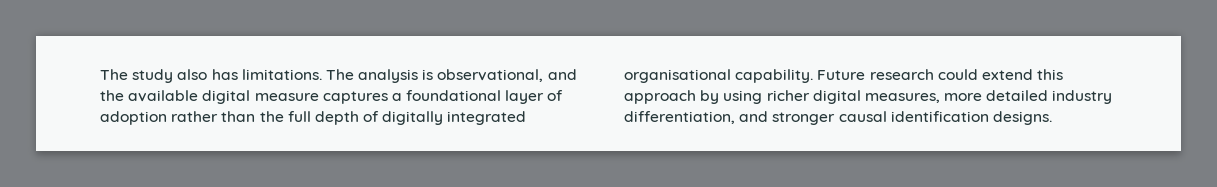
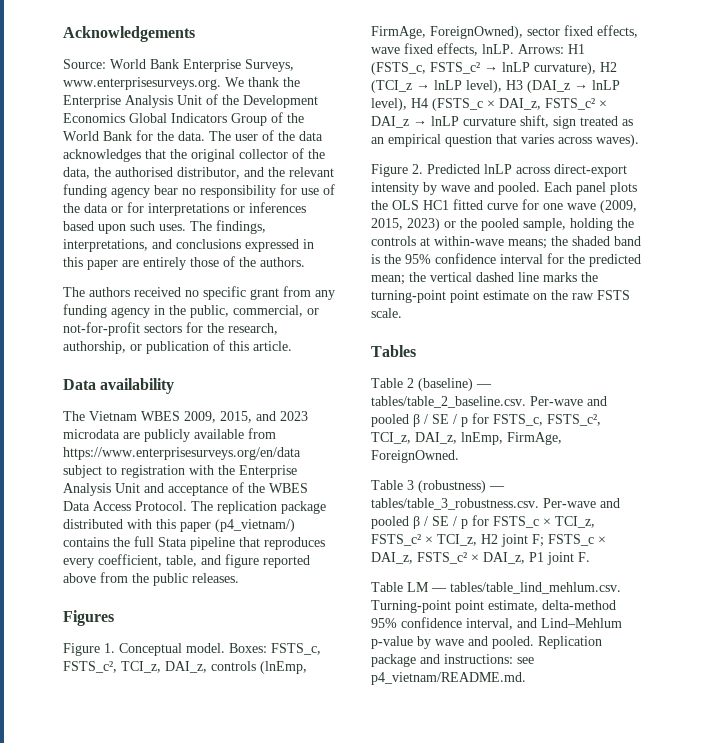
[100,69,577,83] [100,90,564,104] [100,111,527,125] [624,69,1064,83] [624,90,1113,104] [624,111,1052,125] The study also has limitations. The analysis is observational, and the available digital measure captures a foundational layer of adoption rather than the full depth of digitally integrated organisational capability. Future research could extend this approach by using richer digital measures, more detailed industry differentiation, and stronger causal identification designs. -> [63,26,195,42] [63,59,294,72] [63,77,300,90] [63,94,318,108] [63,112,304,126] [63,130,323,141] [63,148,325,162] [63,167,334,179] [63,184,335,198] [63,202,306,216] [63,220,266,234] [63,239,314,252] [63,256,305,270] [63,286,335,300] [63,304,319,318] [63,322,278,336] [63,340,292,354] [63,378,175,394] [63,411,308,423] [63,428,276,442] [63,447,301,460] [63,465,297,478] [63,482,308,496] [63,501,326,514] [63,519,295,532] [63,536,325,550] [63,554,310,568] [63,572,239,586] [63,610,114,626] [63,643,321,656] [63,661,307,674] [371,25,638,39] [371,43,585,56] [371,62,617,75] [371,80,620,93] [371,98,607,111] [371,115,633,129] [371,134,639,147] [371,164,627,177] [371,182,637,195] [371,199,637,213] [371,218,634,231] [371,236,641,249] [371,253,641,267] [371,272,598,285] [371,290,630,303] [371,308,402,318] [371,345,416,357] [371,378,492,391] [371,396,607,408] [371,413,601,427] [371,432,562,445] [371,450,459,463] [371,480,505,493] [371,498,620,510] [371,515,595,529] [371,534,606,547] [371,552,590,565] [371,582,621,594] [371,600,616,613] [371,617,622,630] [371,636,602,649] [371,654,534,667] [371,672,526,685] Acknowledgements // Source: World Bank Enterprise Surveys, www.enterprisesurveys.org. We thank the Enterprise Analysis Unit of the Development Economics Global Indicators Group of the World Bank for the data. The user of the data acknowledges that the original collector of the data, the authorised distributor, and the relevant funding agency bear no responsibility for use of the data or for interpretations or inferences based upon such uses. The findings, interpretations, and conclusions expressed in this paper are entirely those of the authors. // The authors received no specific grant from any funding agency in the public, commercial, or not-for-profit sectors for the research, authorship, or publication of this article. // Data availability // The Vietnam WBES 2009, 2015, and 2023 microdata are publicly available from https://www.enterprisesurveys.org/en/data subject to registration with the Enterprise Analysis Unit and acceptance of the WBES Data Access Protocol. The replication package distributed with this paper (p4_vietnam/) contains the full Stata pipeline that reproduces every coefficient, table, and figure reported above from the public releases. // Figures // Figure 1. Conceptual model. Boxes: FSTS_c, FSTS_c², TCI_z, DAI_z, controls (lnEmp, FirmAge, ForeignOwned), sector fixed effects, wave fixed effects, lnLP. Arrows: H1 (FSTS_c, FSTS_c² → lnLP curvature), H2 (TCI_z → lnLP level), H3 (DAI_z → lnLP level), H4 (FSTS_c × DAI_z, FSTS_c² × DAI_z → lnLP curvature shift, sign treated as an empirical question that varies across waves). // Figure 2. Predicted lnLP across direct-export intensity by wave and pooled. Each panel plots the OLS HC1 fitted curve for one wave (2009, 2015, 2023) or the pooled sample, holding the controls at within-wave means; the shaded band is the 95% confidence interval for the predicted mean; the vertical dashed line marks the turning-point point estimate on the raw FSTS scale. // Tables // Table 2 (baseline) — tables/table_2_baseline.csv. Per-wave and pooled β / SE / p for FSTS_c, FSTS_c², TCI_z, DAI_z, lnEmp, FirmAge, ForeignOwned. // Table 3 (robustness) — tables/table_3_robustness.csv. Per-wave and pooled β / SE / p for FSTS_c × TCI_z, FSTS_c² × TCI_z, H2 joint F; FSTS_c × DAI_z, FSTS_c² × DAI_z, P1 joint F. // Table LM — tables/table_lind_mehlum.csv. Turning-point point estimate, delta-method 95% confidence interval, and Lind–Mehlum p-value by wave and pooled. Replication package and instructions: see p4_vietnam/README.md.

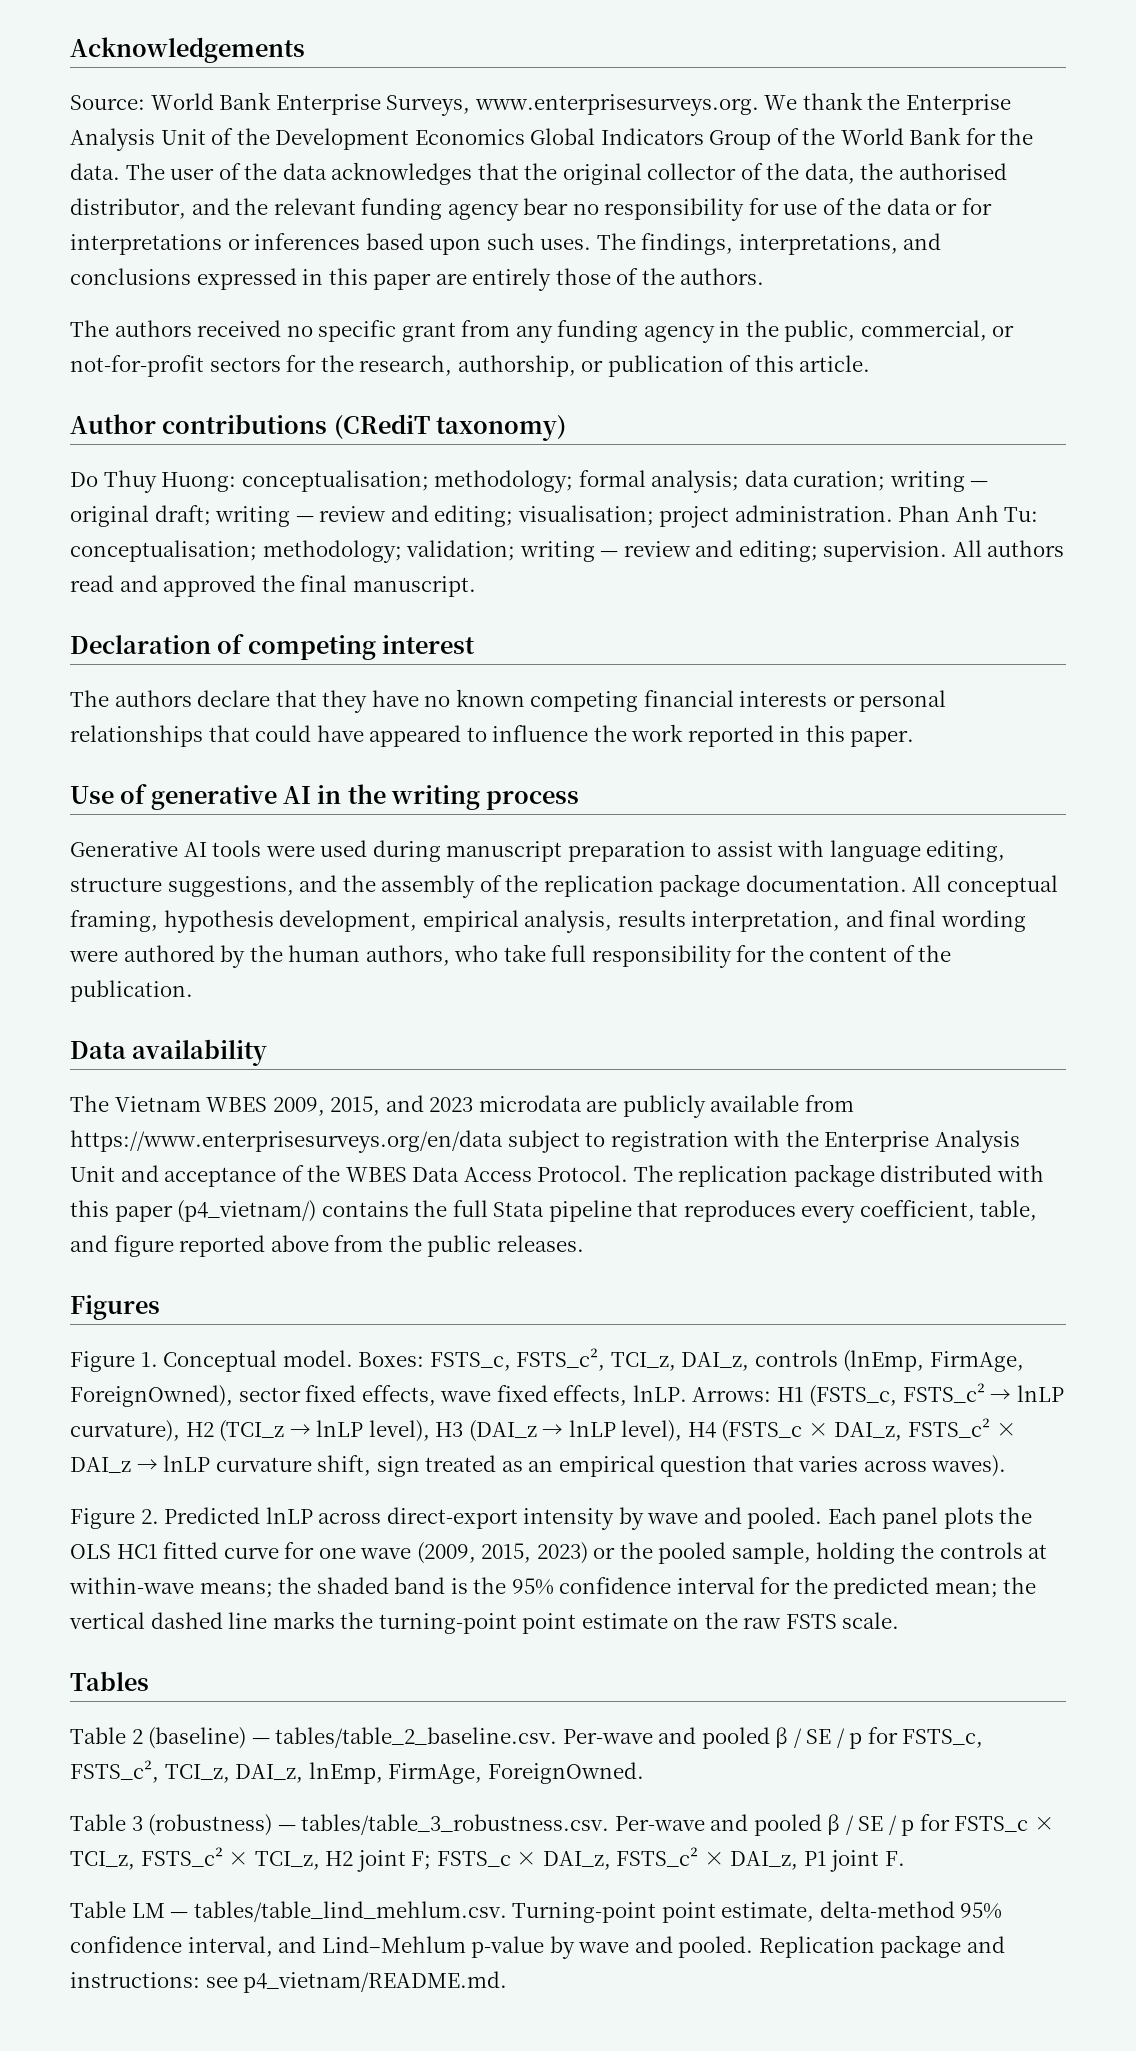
(292, 346) none -> [70,414,567,441] [70,470,989,493] [70,505,1039,528] [70,540,1065,563] [70,575,476,597] [70,634,476,660] [70,689,947,713] [70,724,915,747] [70,784,580,810] [70,840,1006,862] [70,874,1058,898] [70,910,1026,933] [69,944,952,968] [70,980,193,1002] // Author contributions (CRediT taxonomy) // Do Thuy Huong: conceptualisation; methodology; formal analysis; data curation; writing — original draft; writing — review and editing; visualisation; project administration. Phan Anh Tu: conceptualisation; methodology; validation; writing — review and editing; supervision. All authors read and approved the final manuscript. // Declaration of competing interest // The authors declare that they have no known competing financial interests or personal relationships that could have appeared to influence the work reported in this paper. // Use of generative AI in the writing process // Generative AI tools were used during manuscript preparation to assist with language editing, structure suggestions, and the assembly of the replication package documentation. All conceptual framing, hypothesis development, empirical analysis, results interpretation, and final wording were authored by the human authors, who take full responsibility for the content of the publication.

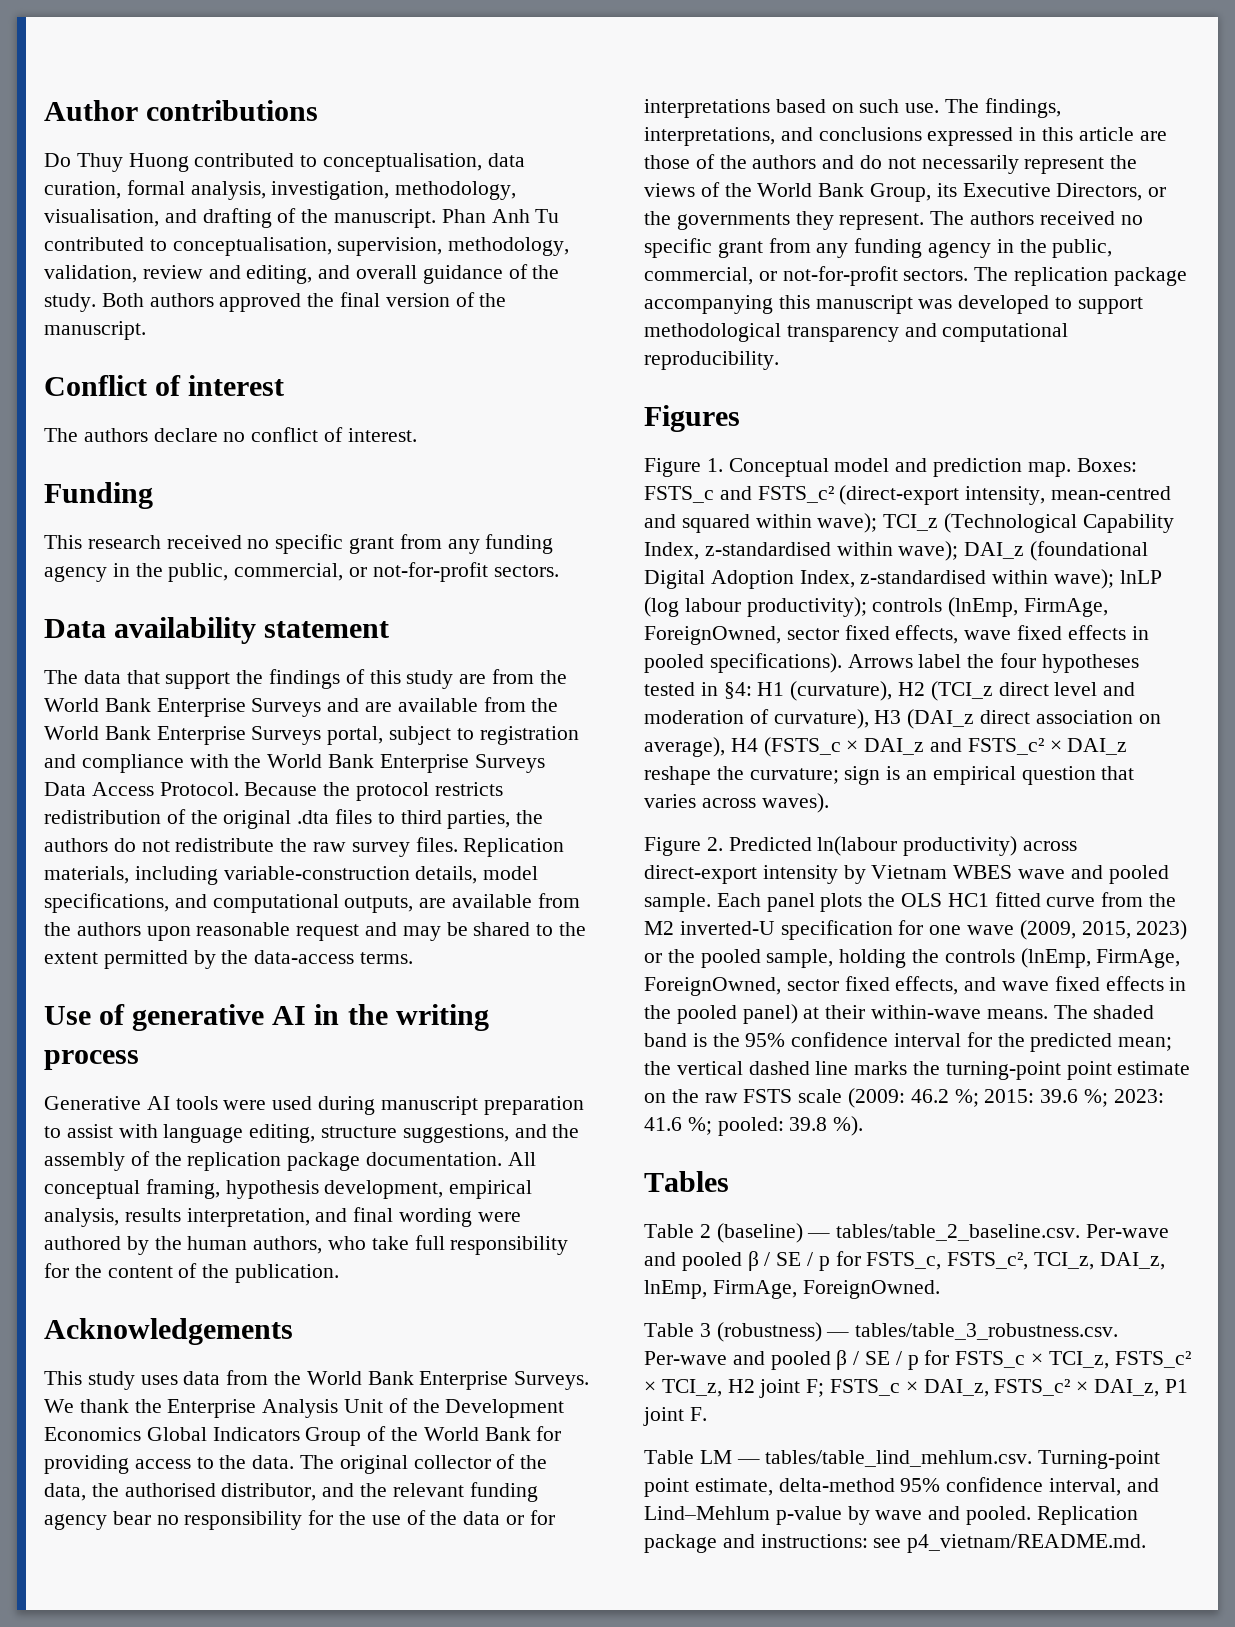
[70,37,305,63] [70,92,1011,116] [70,127,1034,151] [70,162,1008,185] [70,198,993,221] [70,233,942,255] [70,268,765,291] [70,320,192,337] Acknowledgements // Source: World Bank Enterprise Surveys, www.enterprisesurveys.org. We thank the Enterprise Analysis Unit of the Development Economics Global Indicators Group of the World Bank for the data. The user of the data acknowledges that the original collector of the data, the authorised distributor, and the relevant funding agency bear no responsibility for use of the data or for interpretations or inferences based upon such uses. The findings, interpretations, and conclusions expressed in this paper are entirely those of the authors. // The authors -> [44,100,319,121] [44,153,525,172] [44,180,517,200] [44,208,560,228] [44,237,570,256] [44,264,560,284] [44,292,507,312] [44,321,146,340] [44,375,285,396] [44,427,417,442] [44,482,153,509] [44,535,161,549] Author contributions // Do Thuy Huong contributed to conceptualisation, data curation, formal analysis, investigation, methodology, visualisation, and drafting of the manuscript. Phan Anh Tu contributed to conceptualisation, supervision, methodology, validation, review and editing, and overall guidance of the study. Both authors approved the final version of the manuscript. // Conflict of interest // The authors declare no conflict of interest. // Funding // This research
[209,355,871,377] [70,414,567,441] [70,470,989,493] [70,505,1039,528] [70,540,1065,563] [70,575,476,597] [70,634,476,660] [70,689,947,713] [70,724,915,747] sectors for the research, authorship, or publication of this article. // Author contributions (CRediT taxonomy) // Do Thuy Huong: conceptualisation; methodology; formal analysis; data curation; writing — original draft; writing — review and editing; visualisation; project administration. Phan Anh Tu: conceptualisation; methodology; validation; writing — review and editing; supervision. All authors read and approved the final manuscript. // Declaration of competing interest // The authors declare that they have no known competing financial interests or personal relationships that could have appeared to influence the work reported in this paper. -> [493,565,559,577] [44,617,390,644] [44,669,567,689] [44,697,559,717] [44,726,579,745] [44,754,545,773] [44,782,503,801] [44,809,544,829] [44,837,565,857] [44,866,539,885] [44,893,580,913] [44,922,587,941] [44,950,414,969] sectors. // Data availability statement // The data that support the findings of this study are from the World Bank Enterprise Surveys and are available from the World Bank Enterprise Surveys portal, subject to registration and compliance with the World Bank Enterprise Surveys Data Access Protocol. Because the protocol restricts redistribution of the original .dta files to third parties, the authors do not redistribute the raw survey files. Replication materials, including variable-construction details, model specifications, and computational outputs, are available from the authors upon reasonable request and may be shared to the extent permitted by the data-access terms.
[70,1039,268,1066] [70,1095,854,1118] [70,1130,1020,1153] [70,1164,1044,1187] [70,1200,1038,1223] [70,1235,584,1257] [70,1295,160,1320] [70,1348,1024,1372] [70,1385,233,1407] Data availability // The Vietnam WBES 2009, 2015, and 2023 microdata are publicly available from https://www.enterprisesurveys.org/en/data subject to registration with the Enterprise Analysis Unit and acceptance of the WBES Data Access Protocol. The replication package distributed with this paper (p4_vietnam/) contains the full Stata pipeline that reproduces every coefficient, table, and figure reported above from the public releases. // Figures // Figure 1. Conceptual model. Boxes: FSTS_c, FSTS_c², TCI_z, DAI_z, controls (lnEmp, FirmAge, ForeignOwned), -> [44,1318,293,1345] [44,1370,590,1390] [44,1398,565,1418] [44,1426,562,1446] [44,1454,548,1474] [44,1482,538,1502] [44,1510,555,1530] [644,98,1061,118] [644,127,1167,146] [644,154,1138,174] [644,182,1167,202] [644,211,1143,230] [644,238,1113,258] [644,266,1187,286] [644,295,1143,314] [644,323,1069,342] [644,351,779,370] [644,405,740,432] [644,458,1137,477] [644,485,1172,505] [644,513,1174,533] [644,541,1149,561] [644,569,1162,589] [644,597,1109,617] [644,626,781,645] Acknowledgements // This study uses data from the World Bank Enterprise Surveys. We thank the Enterprise Analysis Unit of the Development Economics Global Indicators Group of the World Bank for providing access to the data. The original collector of the data, the authorised distributor, and the relevant funding agency bear no responsibility for the use of the data or for interpretations based on such use. The findings, interpretations, and conclusions expressed in this article are those of the authors and do not necessarily represent the views of the World Bank Group, its Executive Directors, or the governments they represent. The authors received no specific grant from any funding agency in the public, commercial, or not-for-profit sectors. The replication package accompanying this manuscript was developed to support methodological transparency and computational reproducibility. // Figures // Figure 1. Conceptual model and prediction map. Boxes: FSTS_c and FSTS_c² (direct-export intensity, mean-centred and squared within wave); TCI_z (Technological Capability Index, z-standardised within wave); DAI_z (foundational Digital Adoption Index, z-standardised within wave); lnLP (log labour productivity); controls (lnEmp, FirmAge, ForeignOwned,
[553,1383,1064,1407] [70,1420,683,1442] effects, lnLP. Arrows: H1 (FSTS_c, FSTS_c² → lnLP curvature), H2 (TCI_z → lnLP level), H3 (DAI_z → lnLP level), -> [1067,625,1149,640] [644,653,1139,673] [644,681,1136,701] [644,709,1161,729] [644,737,725,757] effects in pooled specifications). Arrows label the four hypotheses tested in §4: H1 (curvature), H2 (TCI_z direct level and moderation of curvature), H3 (DAI_z direct association on average),
[834,1422,903,1441] DAI_z, -> [864,738,963,755] DAI_z and
[136,1455,523,1477] → lnLP curvature shift, sign treated as -> [644,766,901,785] reshape the curvature; sign is
[265,1507,313,1524] lnLP -> [817,836,1018,856] ln(labour productivity)
[647,1507,823,1529] wave and pooled. -> [871,865,1169,884] [644,893,711,912] Vietnam WBES wave and pooled sample.
(279, 1553) none -> [1101,892,1177,907] [644,920,893,940] from the M2 inverted-U specification
[1028,1544,1048,1559] [69,1577,312,1598] at within-wave means; the -> [1020,948,1181,968] [644,976,1187,996] [644,1004,1088,1024] (lnEmp, FirmAge, ForeignOwned, sector fixed effects, and wave fixed effects in the pooled panel) at their within-wave means. The
[842,1612,900,1629] scale. -> [798,1088,1164,1108] [644,1116,864,1136] scale (2009: 46.2 %; 2015: 39.6 %; 2023: 41.6 %; pooled: 39.8 %).

